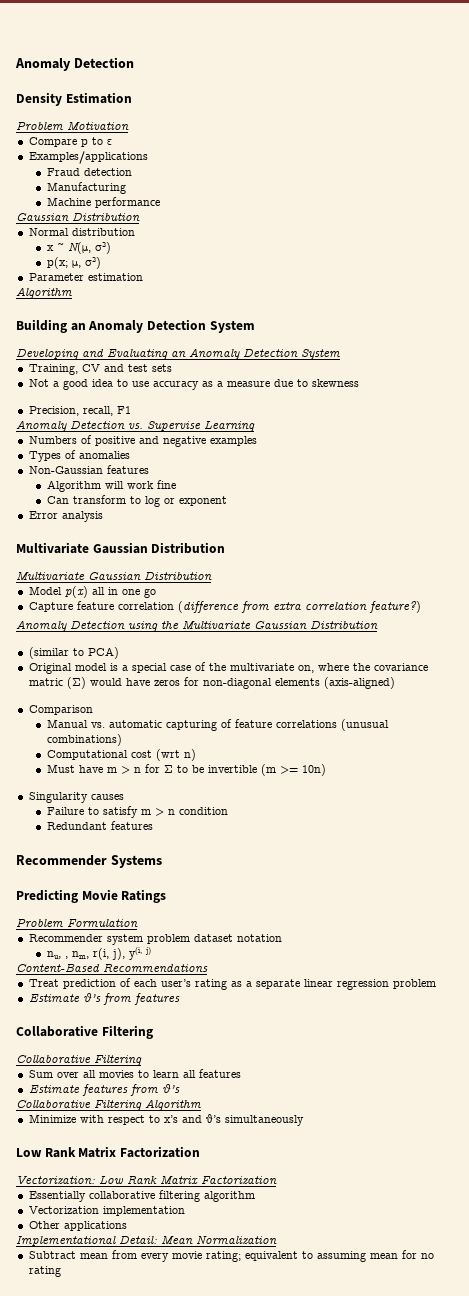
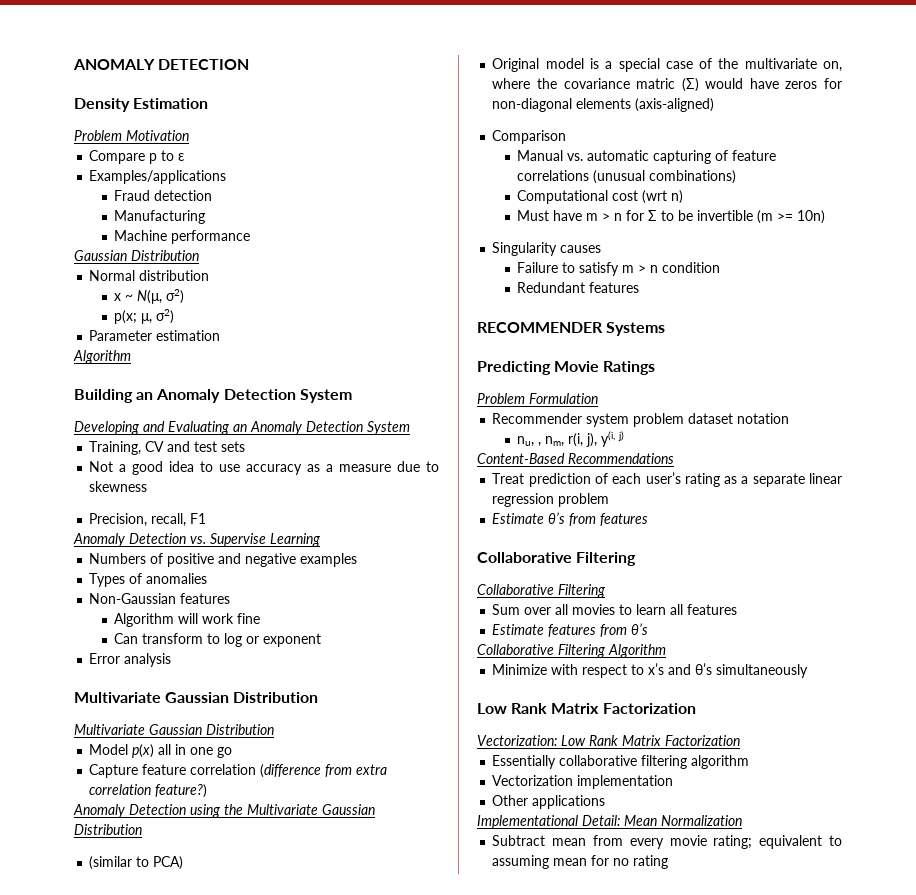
[15,57,134,71] Anomaly Detection -> [73,59,250,70] ANOMALY DETECTION
[16,855,107,866] Recommender -> [477,322,603,333] RECOMMENDER

